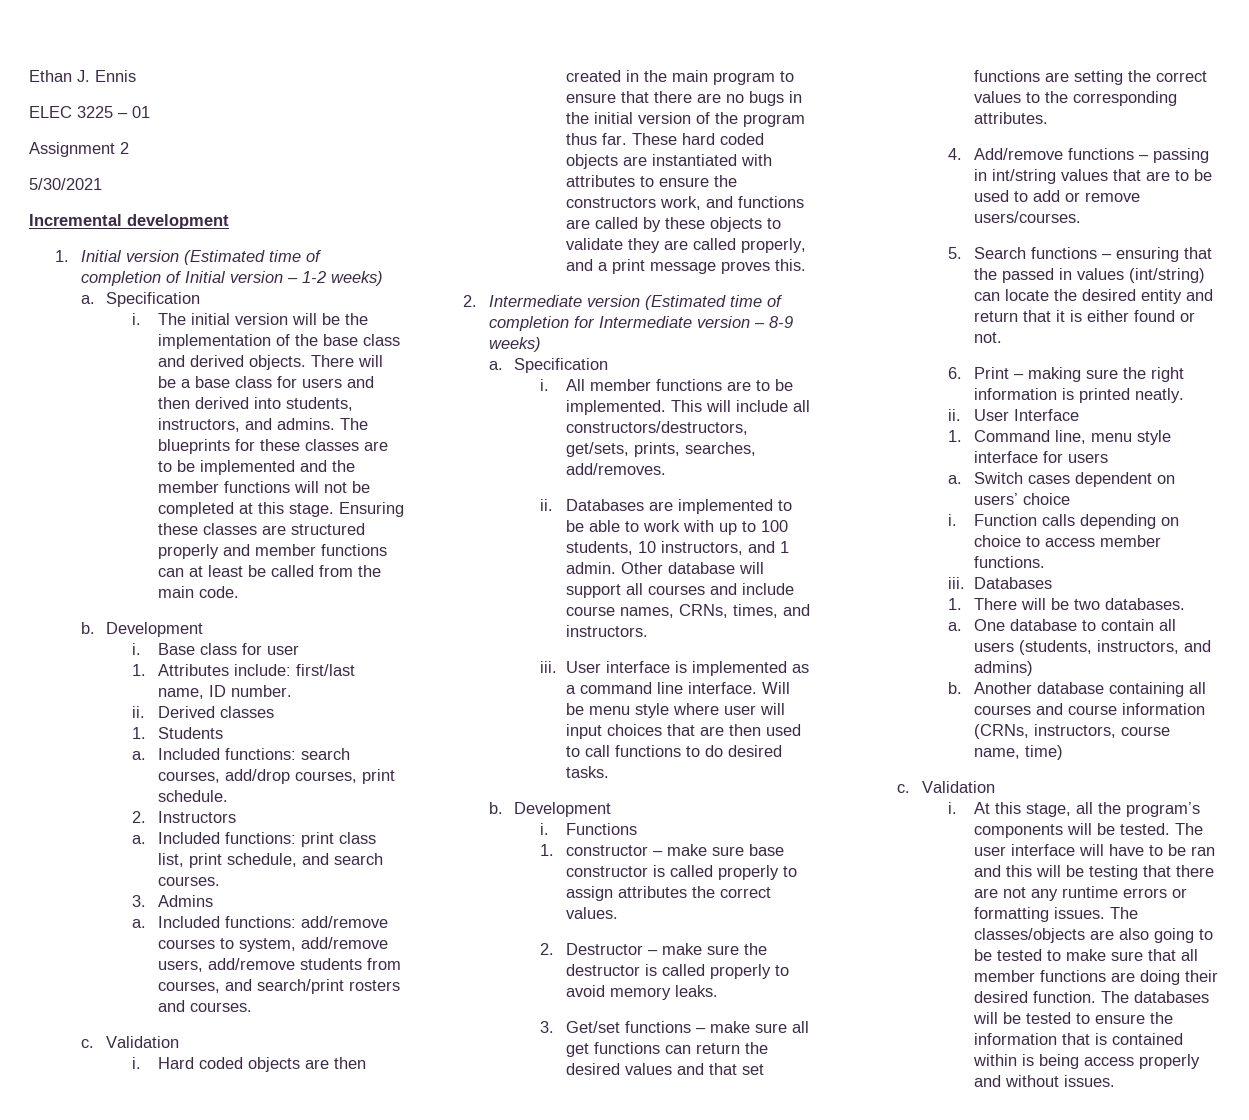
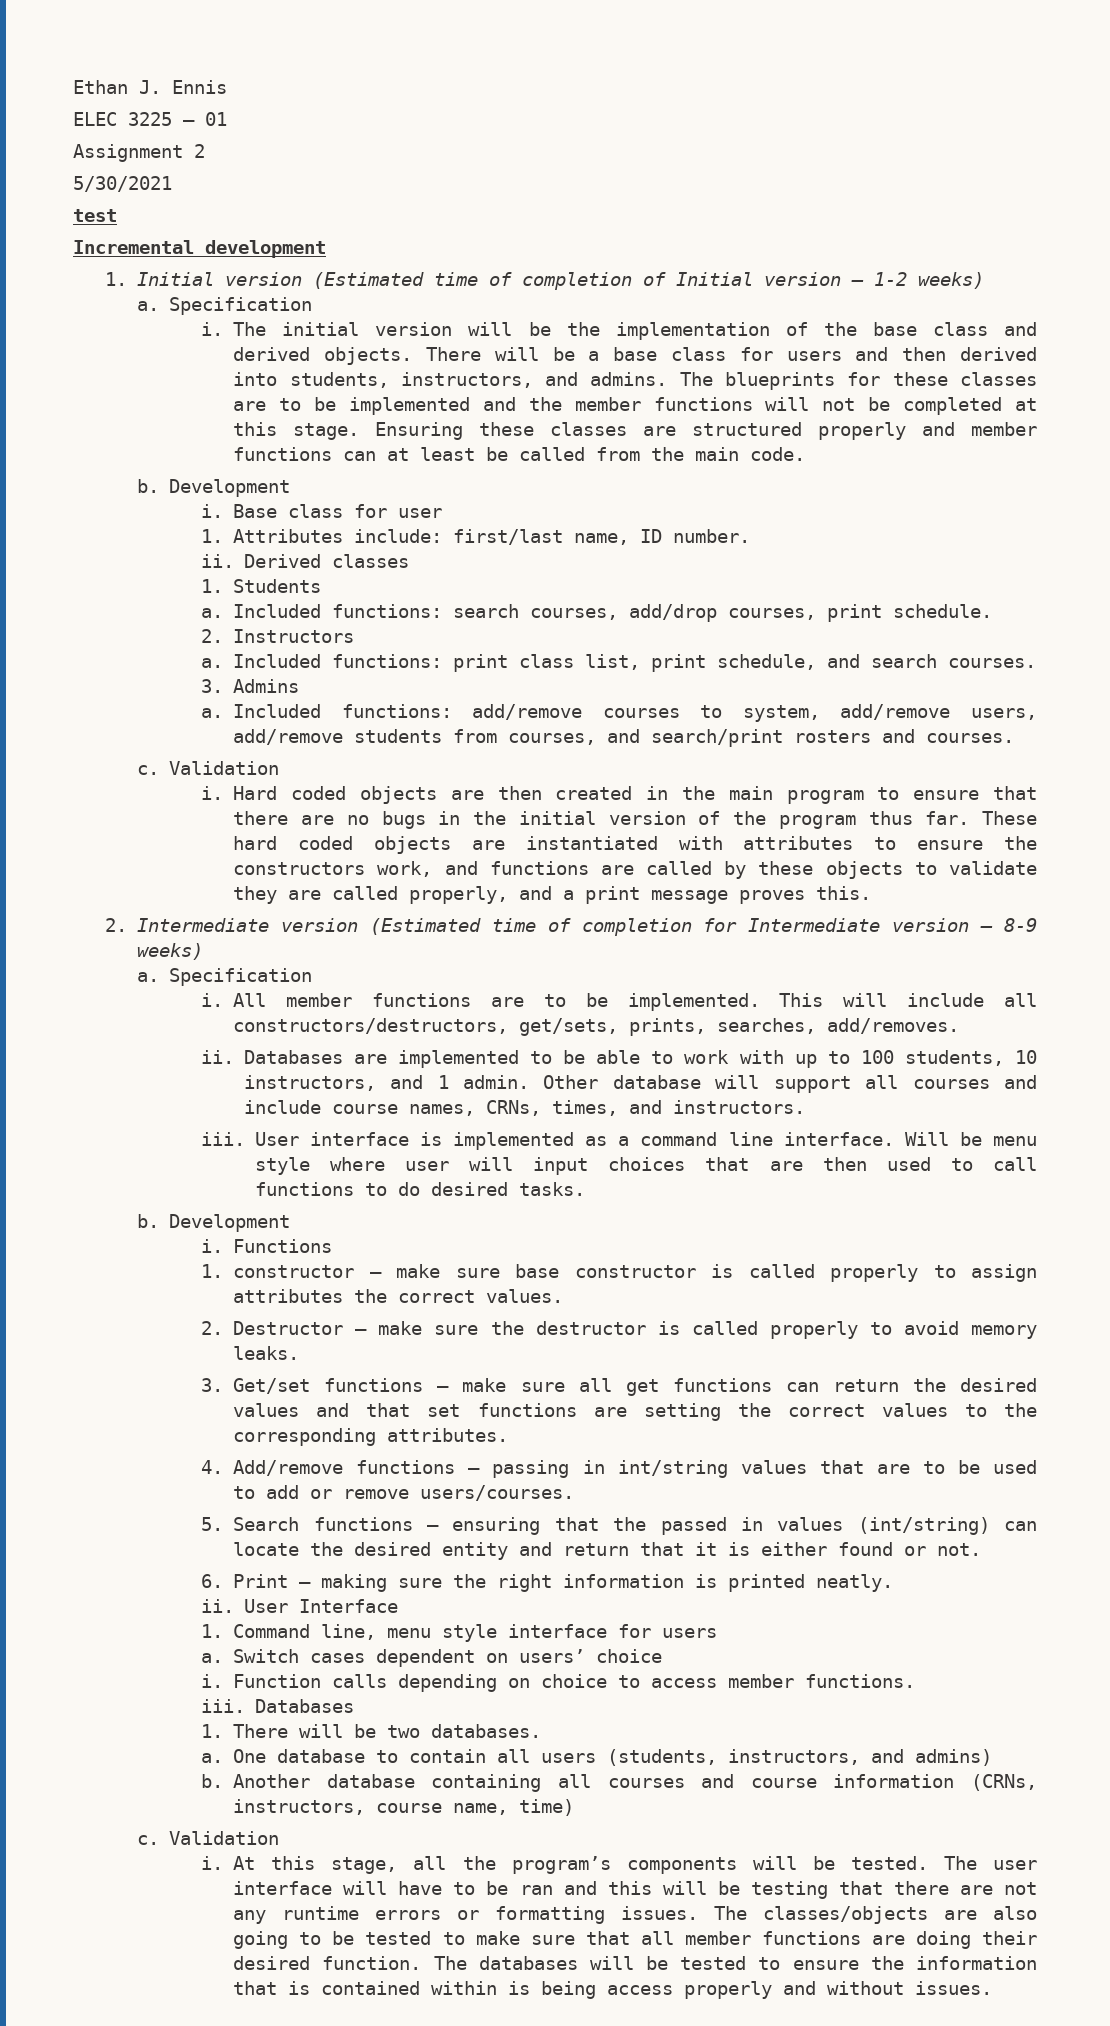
(102, 184) none -> [73,209,117,222] // test

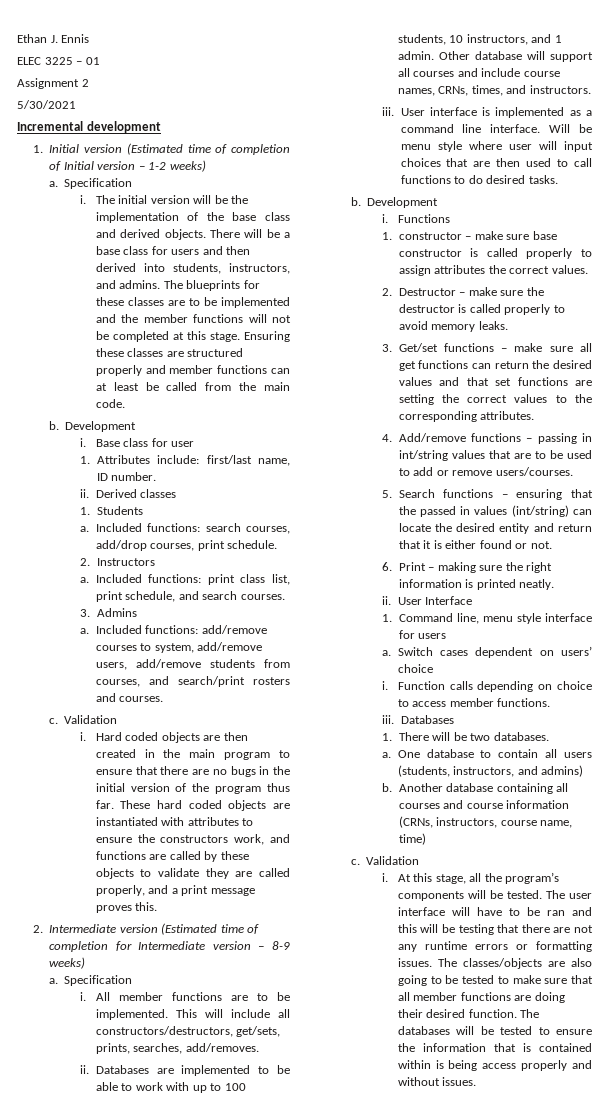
[73,209,117,222] // test -> (76, 104) none

